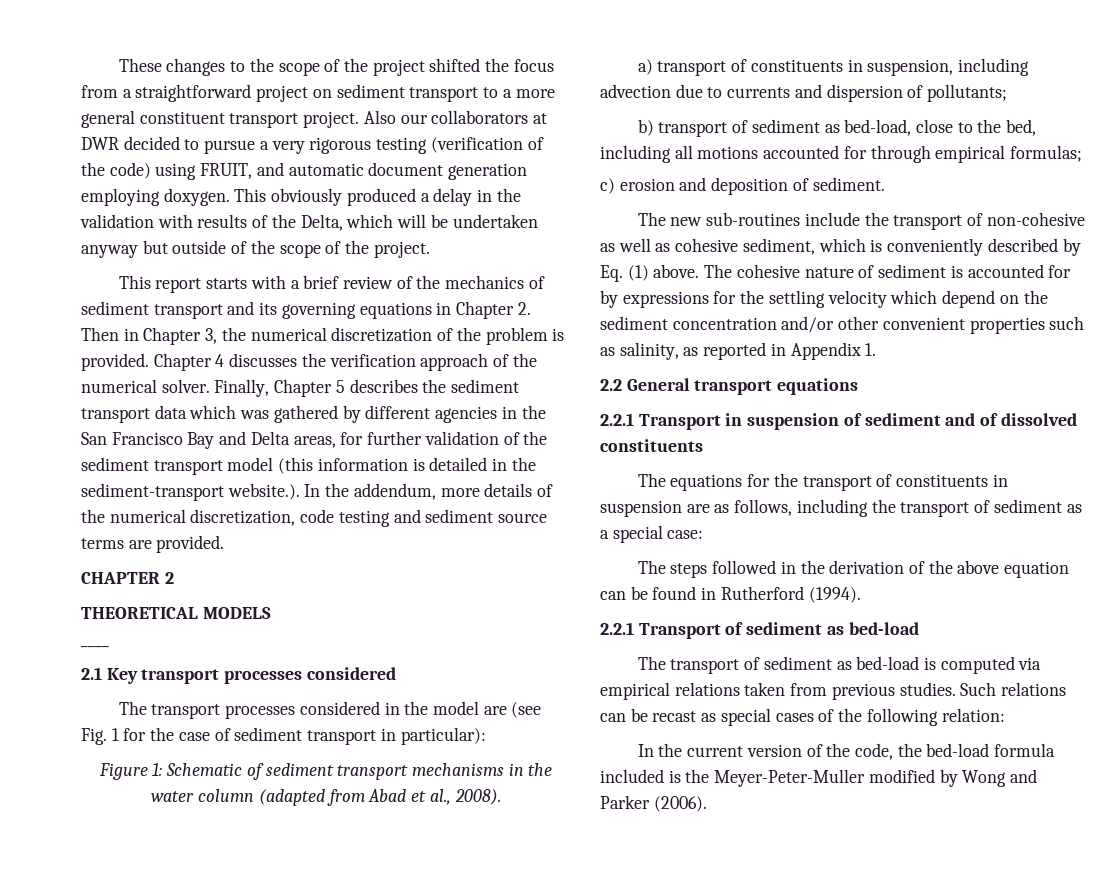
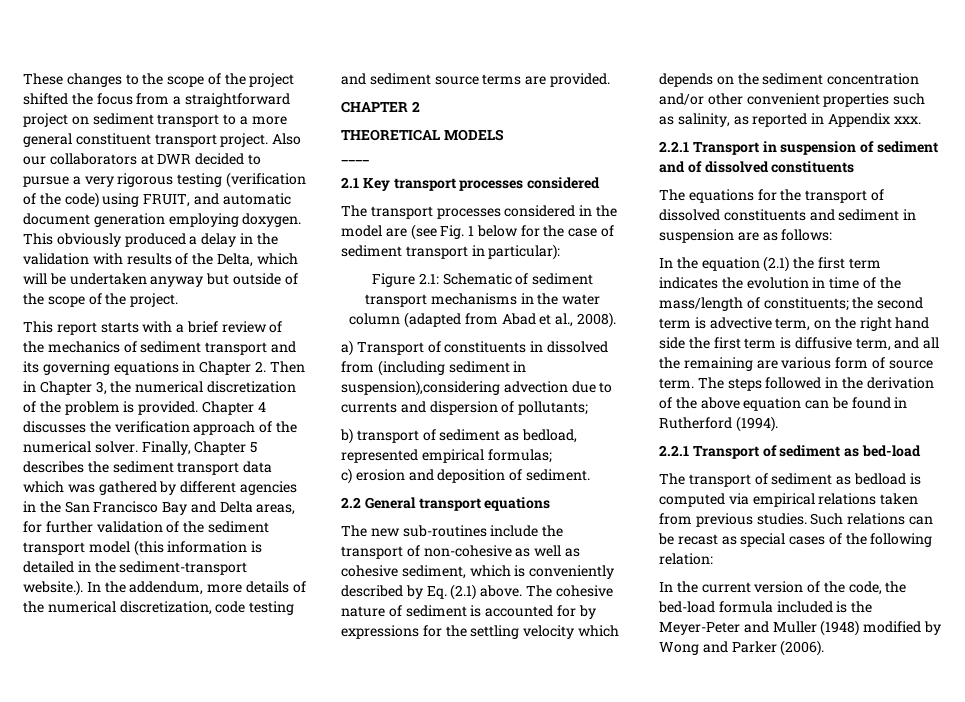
(119, 734) none -> [476,225,518,237] below
[152,763,163,776] 1: -> [418,273,439,284] 2.1:
[657,58,1029,76] transport of constituents in suspension, including -> [356,341,608,355] [341,360,527,376] [341,380,500,396] Transport of constituents in dissolved from (including sediment in suspension),considering
[844,119,1037,136] [600,145,931,163] bed-load, close to the bed, including all motions accounted for through -> [521,429,577,443] [341,449,418,463] bedload, represented
(885, 184) none -> [341,497,551,511] // 2.2 General transport equations
[627,265,649,281] (1) -> [450,584,477,600] (2.1)
[942,290,996,308] depend -> [659,73,713,87] depends
[865,343,877,356] [600,378,859,395] 1. // 2.2 General transport equations -> [893,116,921,124] xxx.
[895,474,1008,487] [600,499,1082,517] [600,525,704,543] constituents in suspension are as follows, including the transport of sediment as a special case: // -> [659,209,917,221] [659,229,833,243] [659,256,881,272] [659,277,901,289] [659,297,924,311] [659,317,930,331] [659,337,940,351] [659,357,933,371] [659,378,694,389] dissolved constituents and sediment in suspension are as follows: // In the equation (2.1) the first term indicates the evolution in time of the mass/length of constituents; the second term is advective term, on the right hand side the first term is diffusive term, and all the remaining are various form of source term.
[856,656,920,670] bed-load -> [853,473,906,485] bedload
[714,769,866,787] Meyer-Peter-Muller -> [659,620,860,636] Meyer-Peter and Muller (1948)

